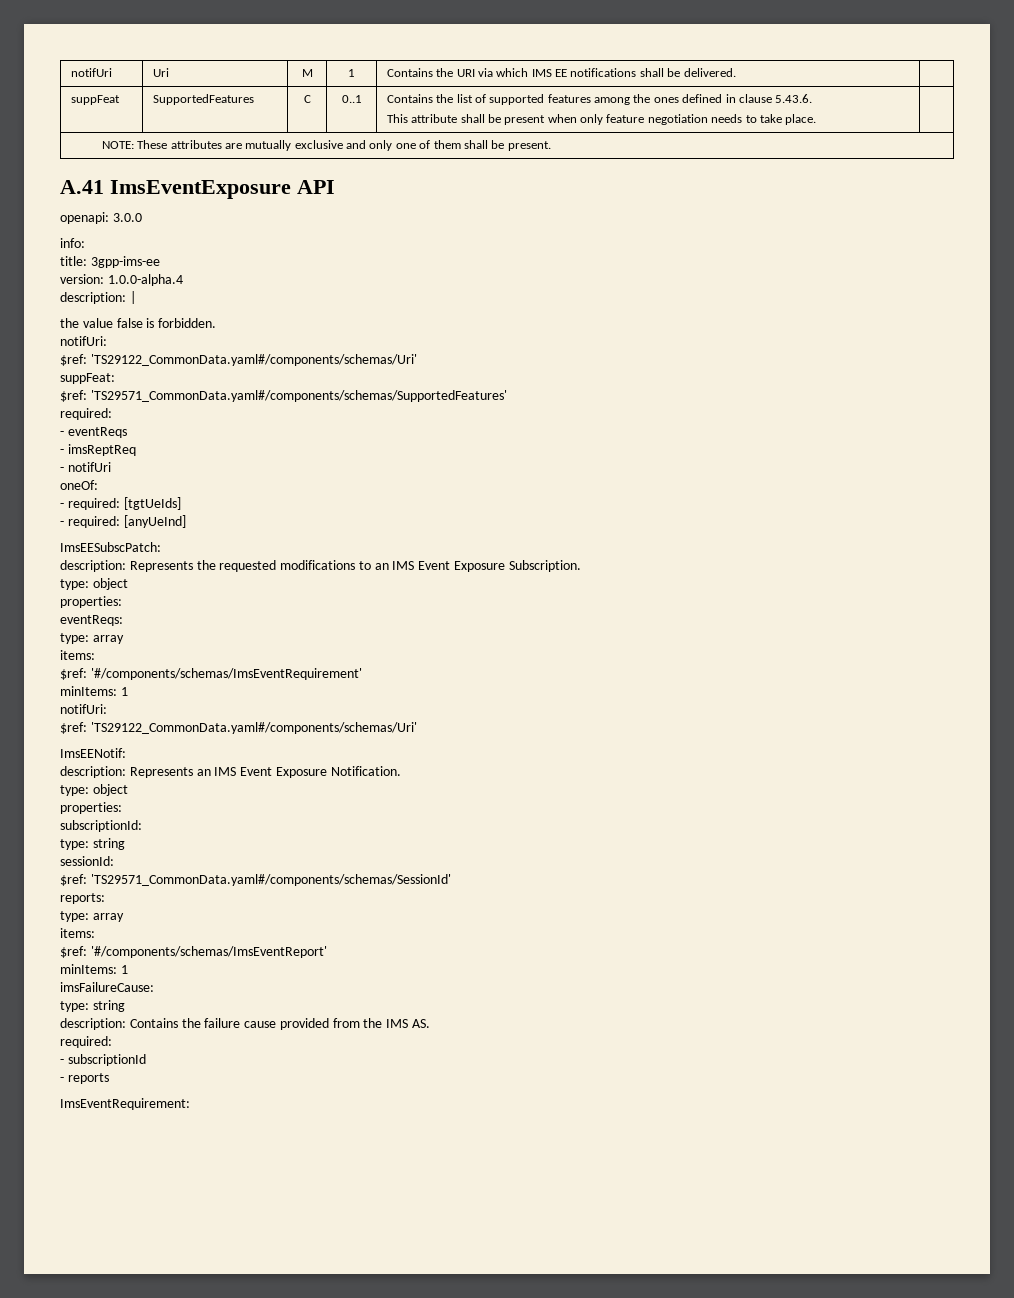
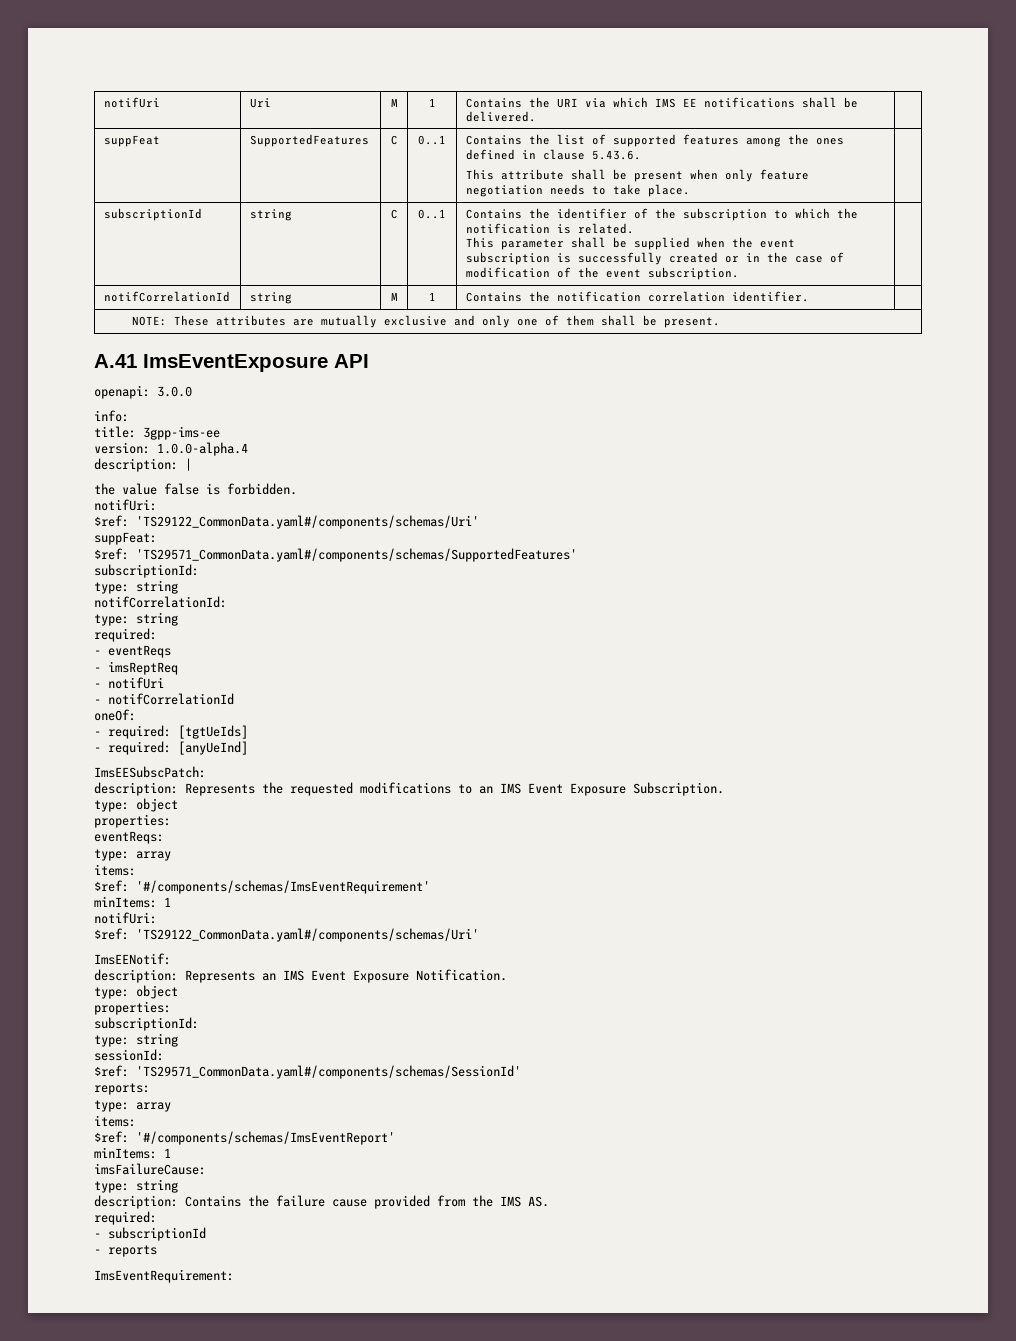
(817, 119) none -> [103,208,202,221] [249,209,292,221] [390,209,398,219] [418,209,446,219] [465,208,858,221] [465,223,634,234] [465,237,795,250] [465,252,844,265] [465,267,739,280] [103,291,230,302] [249,292,292,304] [390,292,398,301] [428,292,436,301] [465,291,809,302] // subscriptionId | string | C | 0..1 | Contains the identifier of the subscription to which the notification is related. // This parameter shall be supplied when the event subscription is successfully created or in the case of modification of the event subscription. | // notifCorrelationId | string | M | 1 | Contains the notification correlation identifier. |
(507, 396) none -> [94,564,199,578] [94,580,178,594] [94,596,227,608] [94,612,178,626] // subscriptionId: // type: string // notifCorrelationId: // type: string
(111, 467) none -> [94,693,234,705] // - notifCorrelationId

